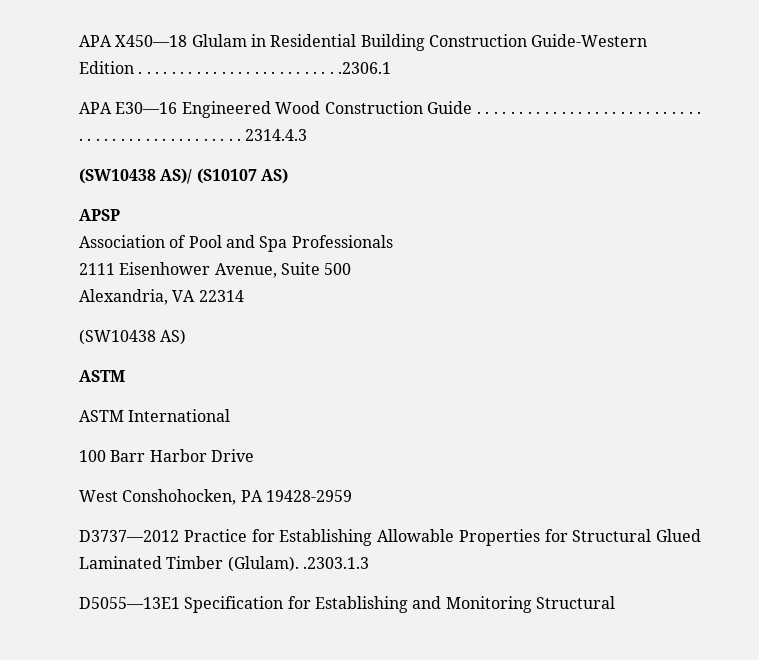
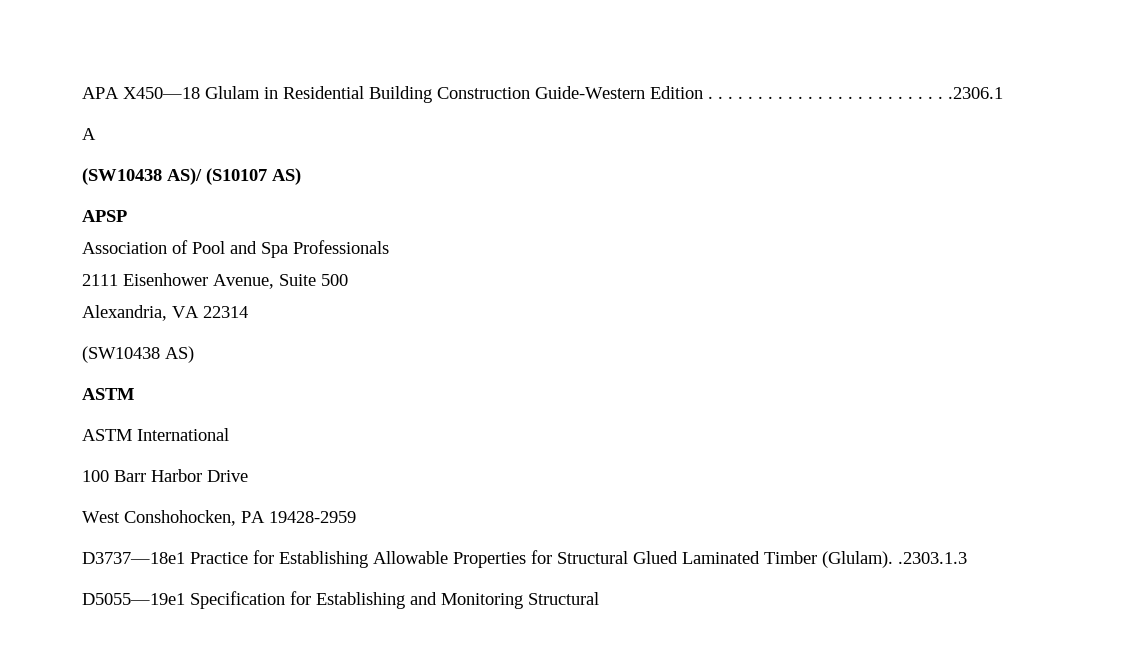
[79,101,701,118] [79,129,308,141] APA E30—16 Engineered Wood Construction Guide . . . . . . . . . . . . . . . . . . . . . . . . . . . . . . . . . . . . . . . . . . . . . . . 2314.4.3 -> [82,128,96,140] A
[79,530,179,542] D3737—2012 -> [82,552,185,564] D3737—18e1
[79,597,180,609] D5055—13E1 -> [82,593,185,605] D5055—19e1

